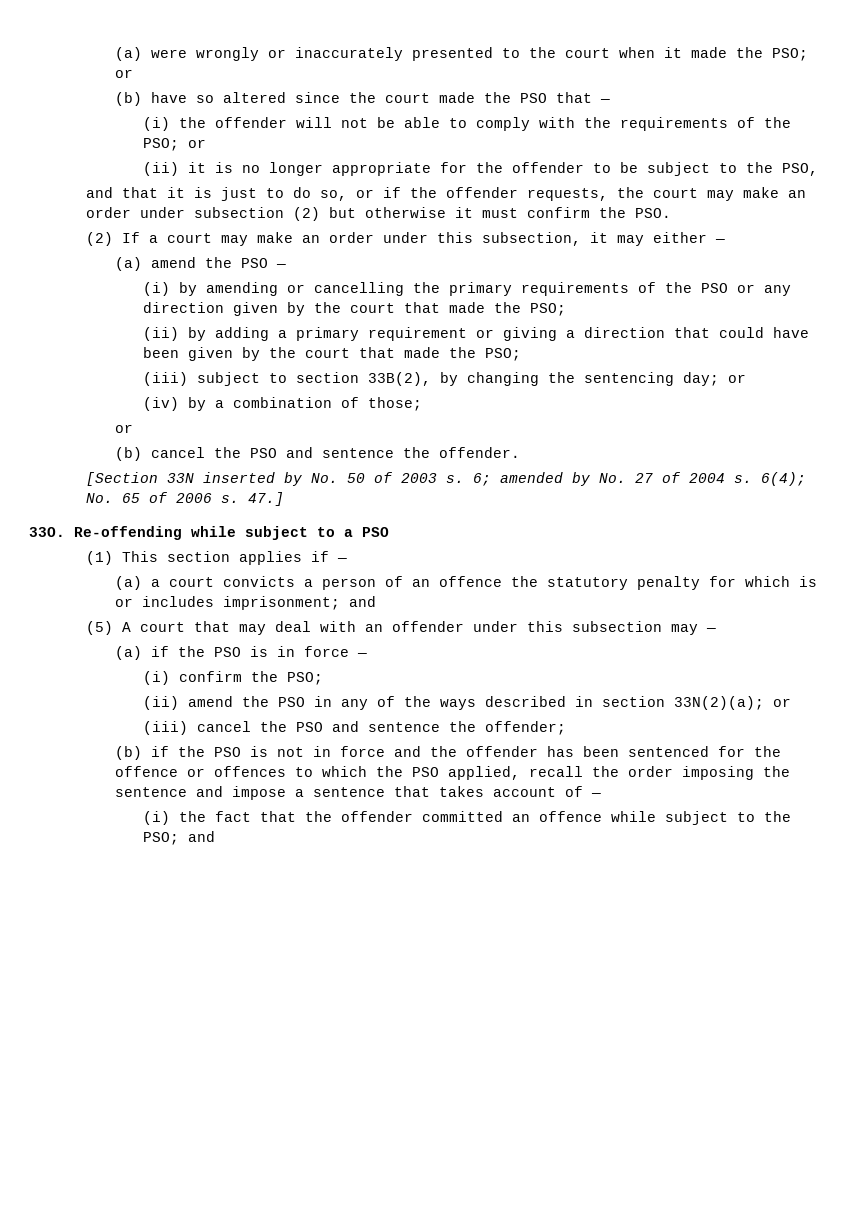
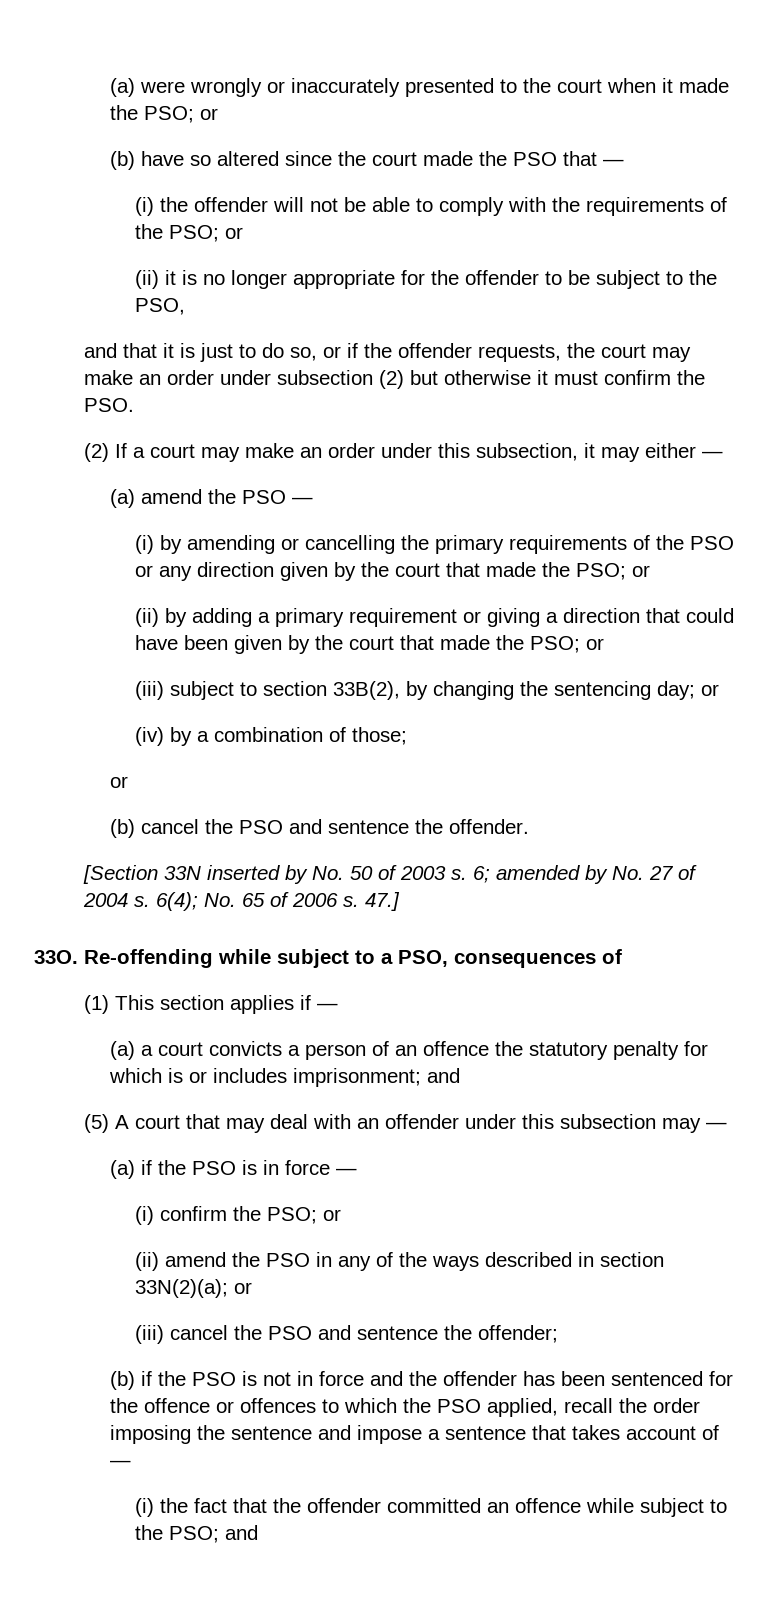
(567, 309) none -> [631,565,650,577] or
(522, 354) none -> [585,638,604,650] or
[362,527,389,537] PSO -> [398,949,622,968] PSO, consequences of
(324, 678) none -> [322,1209,341,1221] or

